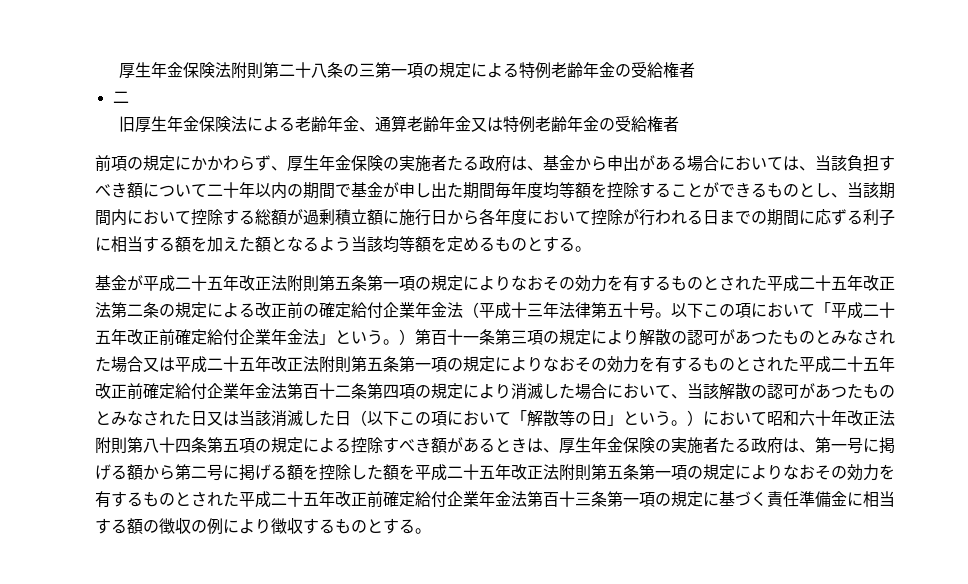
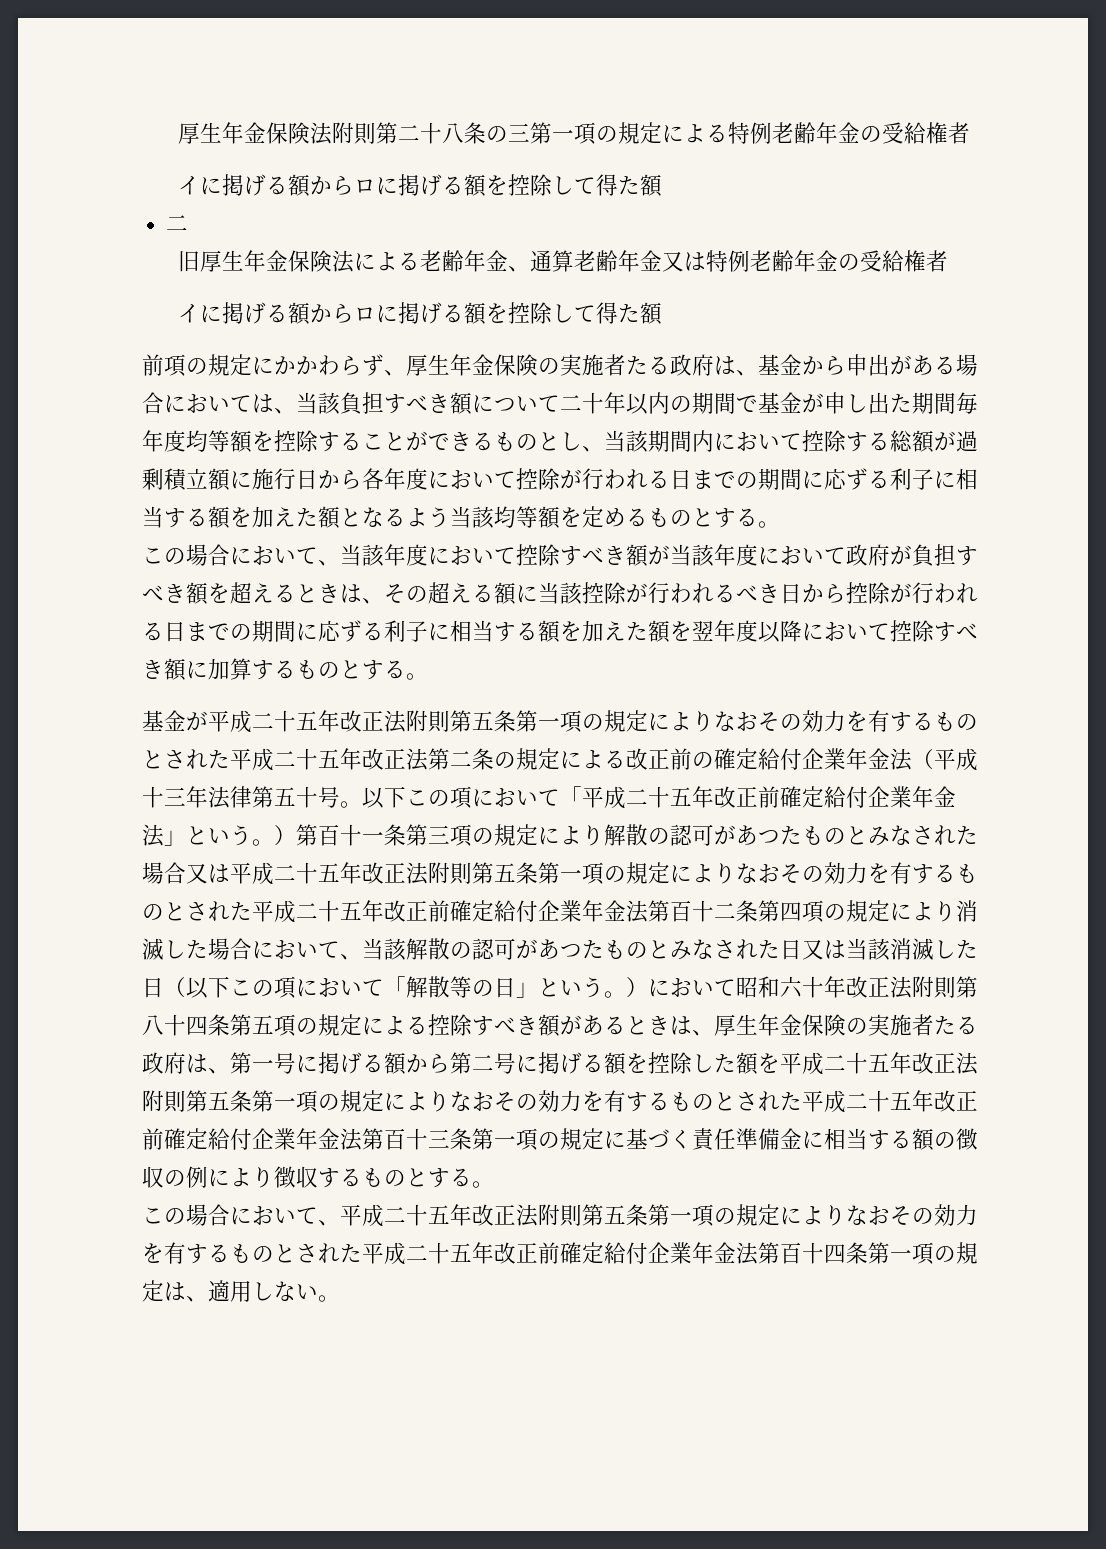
(695, 70) none -> [177,174,662,197] // イに掲げる額からロに掲げる額を控除して得た額
(679, 124) none -> [177,302,662,325] // イに掲げる額からロに掲げる額を控除して得た額
(591, 249) none -> [142,544,979,567] [142,582,979,605] [142,620,979,643] [142,658,429,681] // この場合において、当該年度において控除すべき額が当該年度において政府が負担すべき額を超えるときは、その超える額に当該控除が行われるべき日から控除が行われる日までの期間に応ずる利子に相当する額を加えた額を翌年度以降において控除すべき額に加算するものとする。
(431, 531) none -> [142,1204,979,1227] [142,1242,979,1265] [142,1280,341,1302] // この場合において、平成二十五年改正法附則第五条第一項の規定によりなおその効力を有するものとされた平成二十五年改正前確定給付企業年金法第百十四条第一項の規定は、適用しない。

